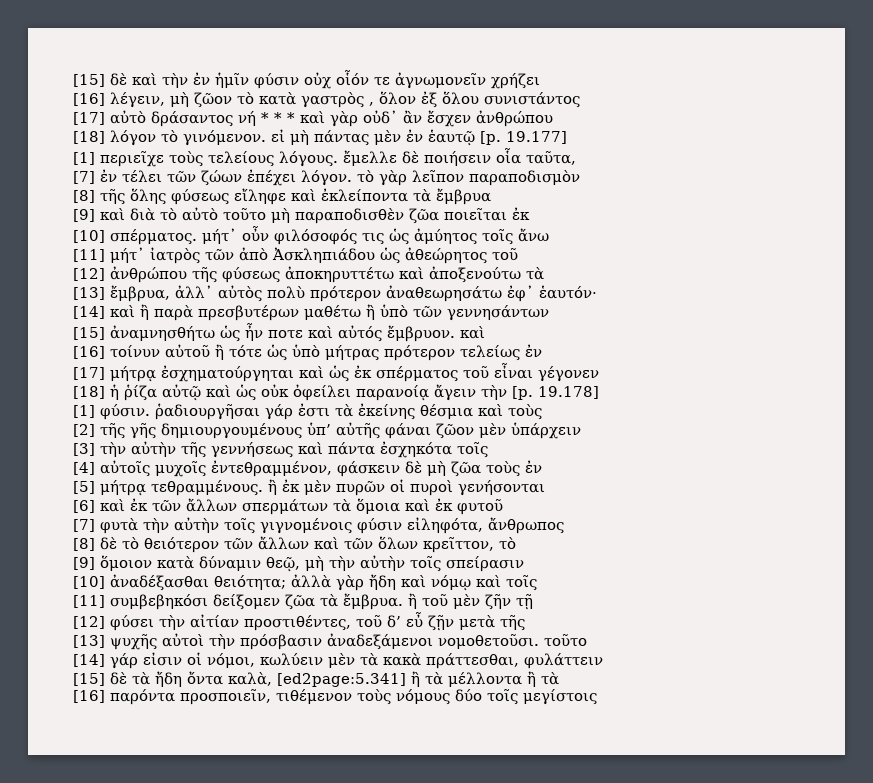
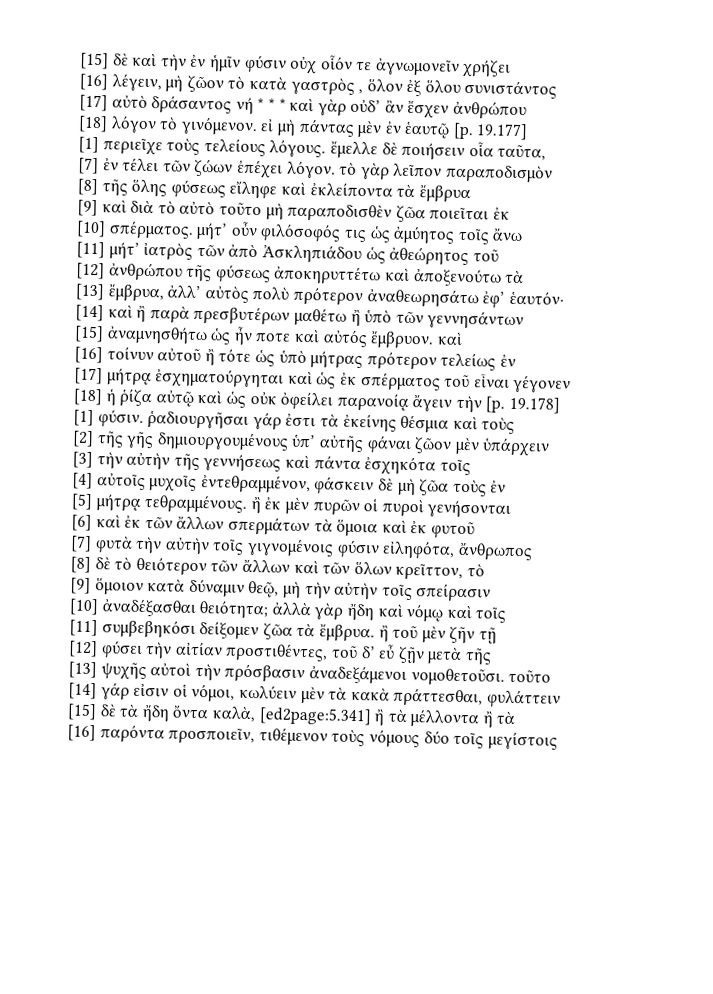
[363,110,398,124] οὐδ᾽ -> [350,99,382,113] οὐδ’
[202,228,237,244] μήτ᾽ -> [196,222,229,240] μήτ’
[110,247,145,263] μήτ᾽ -> [108,242,140,259] μήτ’
[175,285,213,299] ἀλλ᾽ -> [167,285,202,300] ἀλλ’
[507,285,534,302] ἐφ᾽ -> [482,291,506,308] ἐφ’

